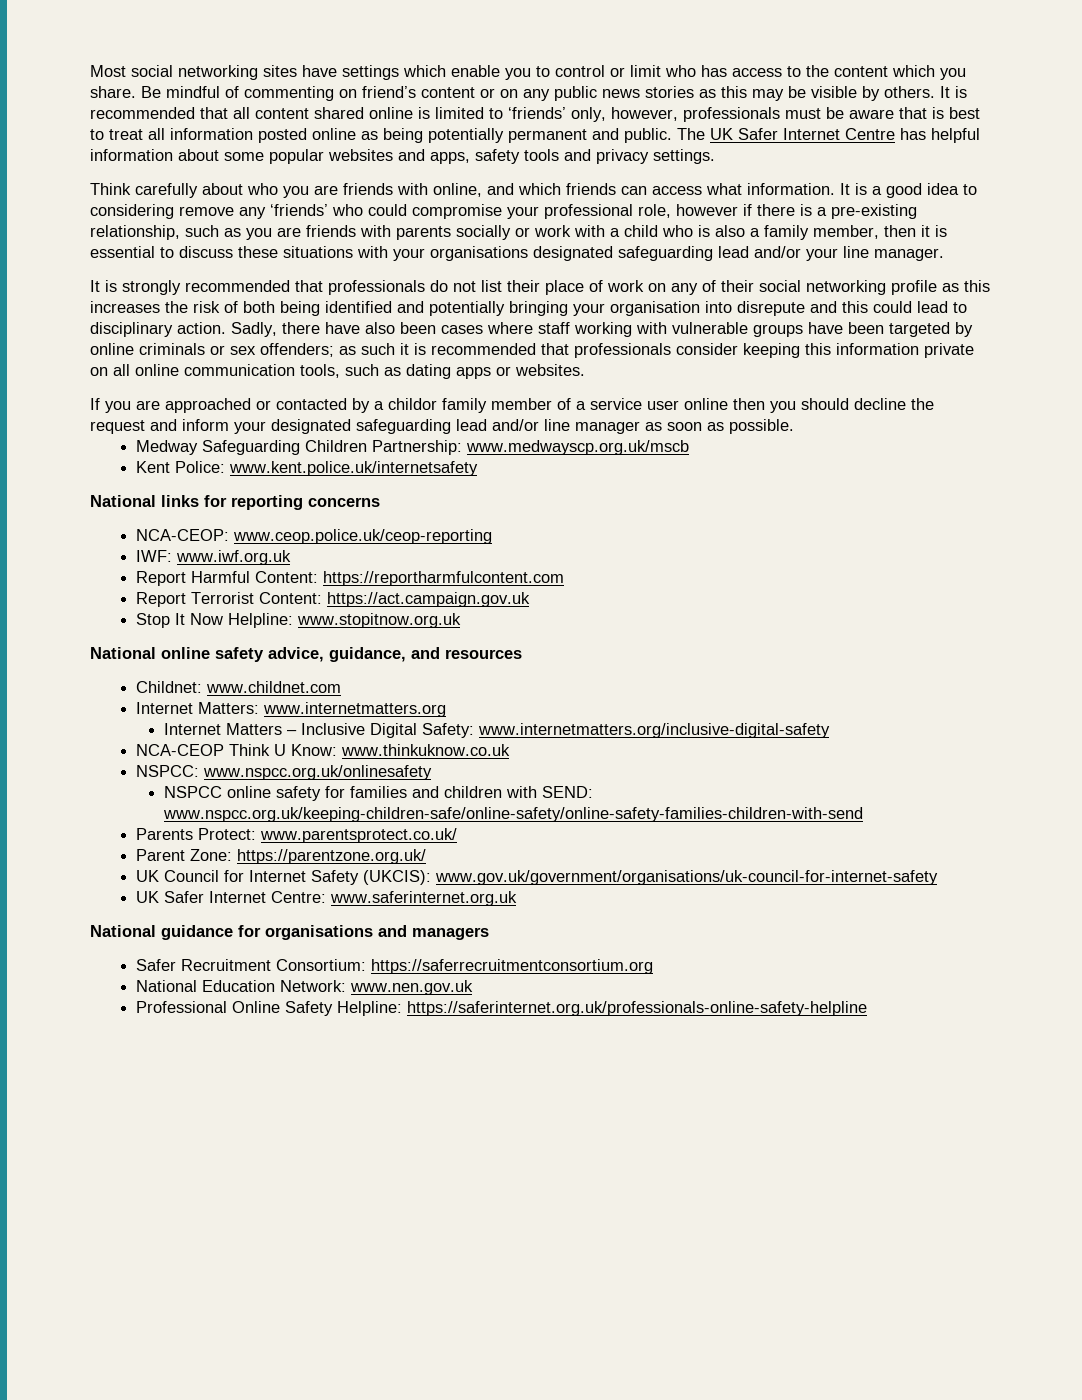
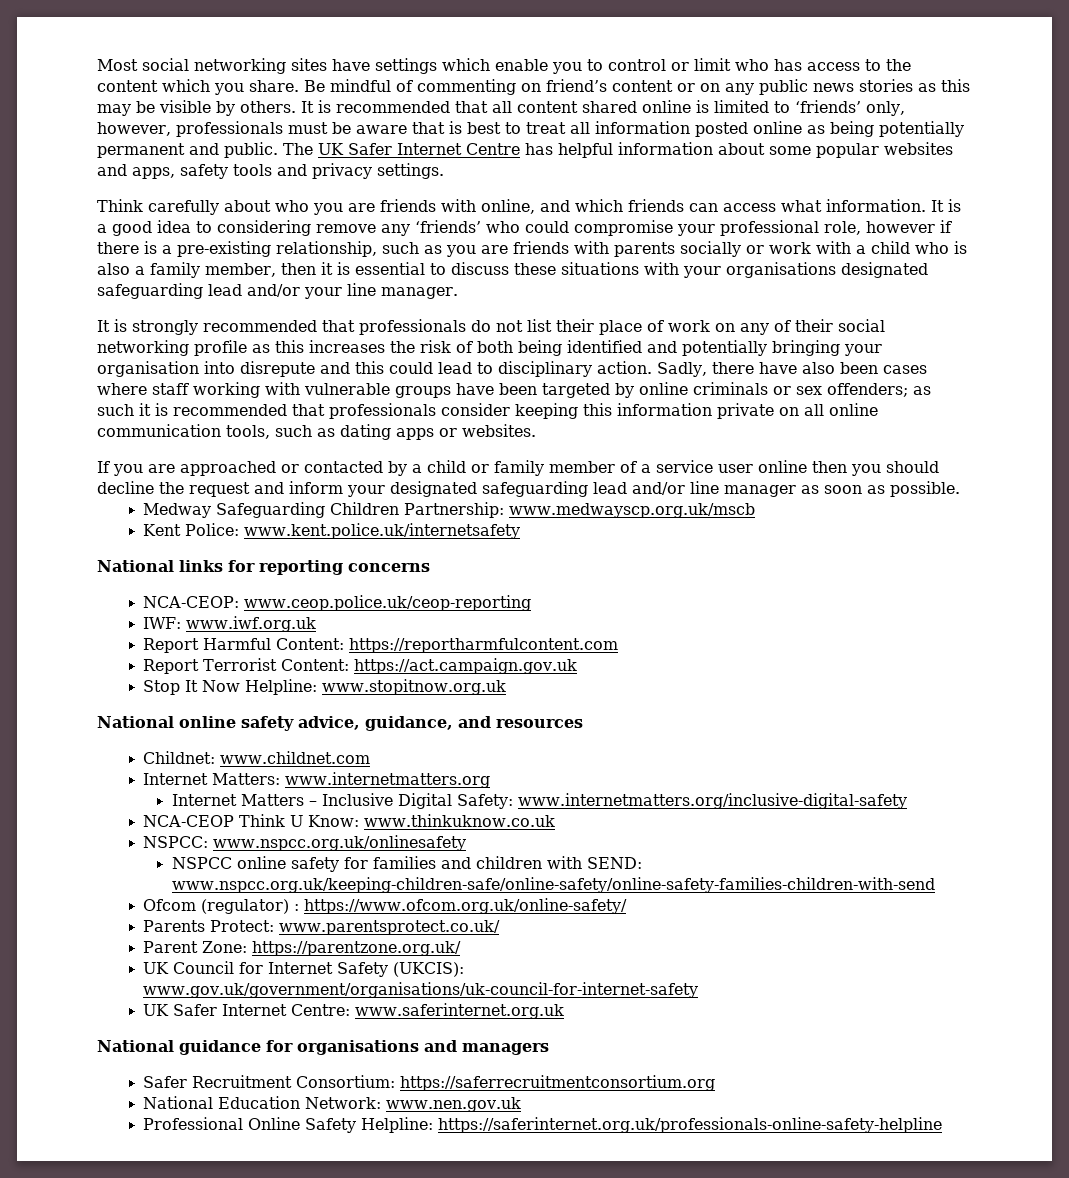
[388,398,437,410] childor -> [427,460,489,473] child or
(863, 814) none -> [143,898,628,914] // Ofcom (regulator) : https://www.ofcom.org.uk/online-safety/

